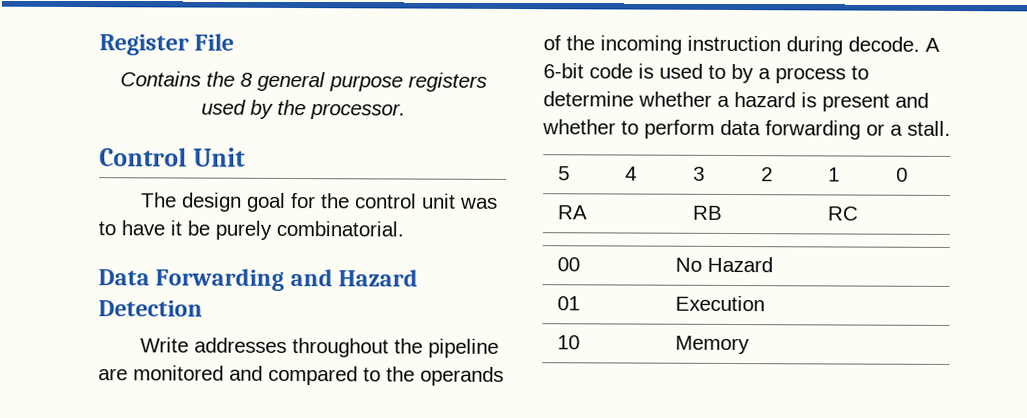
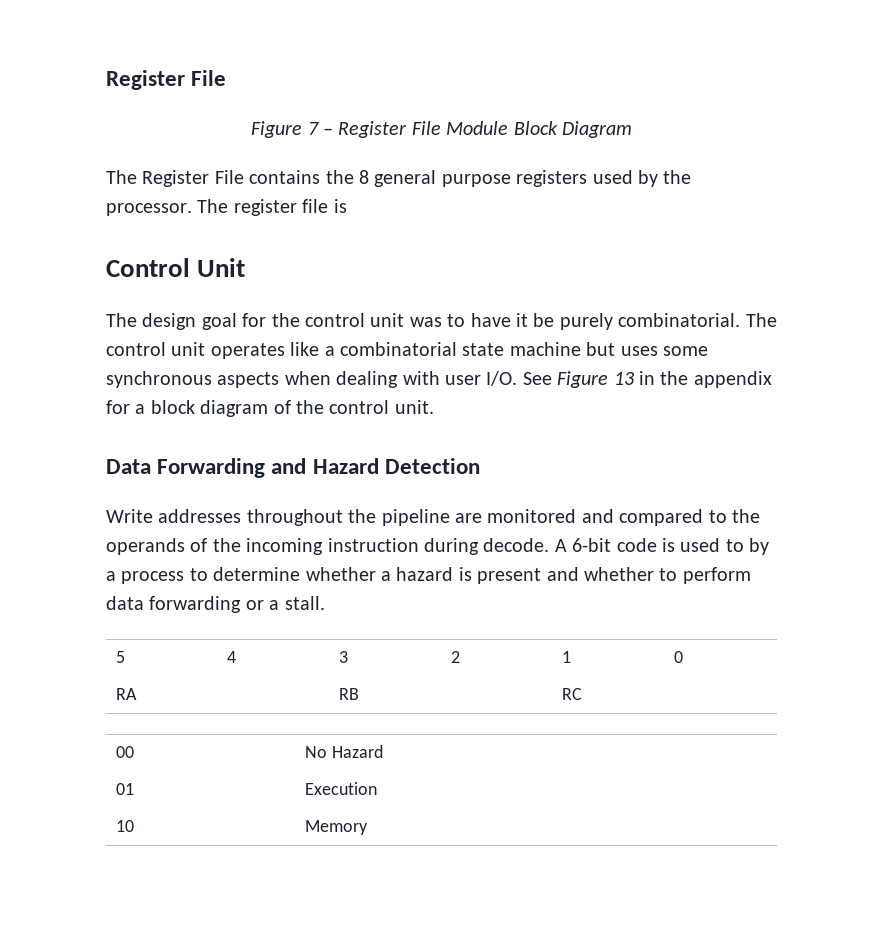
[119,71,201,87] Contains -> [251,121,632,138] [106,170,321,187] Figure 7 – Register File Module Block Diagram // The Register File contains
(406, 111) none -> [197,199,347,216] The register file is
(404, 228) none -> [745,313,777,327] [106,342,708,359] [106,371,772,388] [106,400,434,417] The control unit operates like a combinatorial state machine but uses some synchronous aspects when dealing with user I/O. See Figure 13 in the appendix for a block diagram of the control unit.

